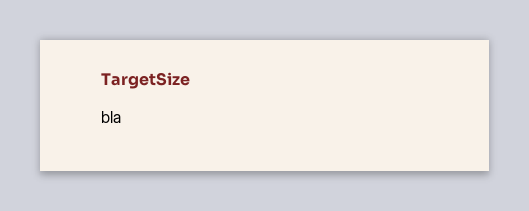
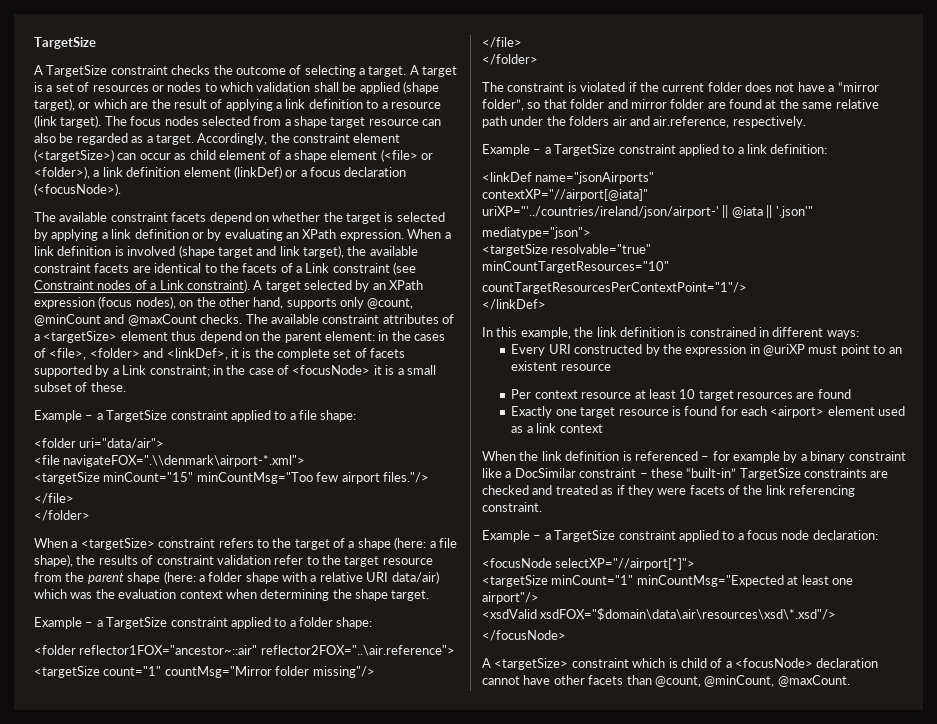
[101,111,121,123] bla -> [34,65,458,77] [34,81,439,94] [34,98,441,111] [34,115,442,128] [34,133,401,145] [34,149,434,162] [34,166,407,179] [34,183,121,196] [34,212,445,224] [34,229,451,241] [34,245,418,258] [34,262,417,275] [34,279,424,292] [34,296,414,309] [34,314,454,326] [34,331,446,343] [34,348,406,360] [34,365,436,377] [34,382,126,392] [34,410,357,422] [34,438,165,449] [34,455,306,467] [34,472,429,484] [34,493,74,504] [34,510,90,521] [34,537,457,550] [34,554,433,567] [34,571,439,584] [34,589,430,601] [34,617,373,629] [34,645,455,656] [34,666,375,678] [482,37,522,48] [482,54,538,65] [482,82,879,92] [482,99,879,111] [482,116,806,128] [482,144,828,156] [482,172,655,184] [482,189,648,201] [482,205,813,218] [482,227,591,239] [482,244,652,256] [482,261,669,273] [482,282,747,294] [482,299,546,310] [482,327,859,339] [511,344,902,356] [511,361,611,371] [511,389,851,401] [511,406,906,418] [511,423,603,433] [482,451,906,463] [482,468,889,480] [482,485,856,497] [482,502,542,512] [482,530,878,542] [482,558,696,570] [482,575,853,587] [482,592,539,604] [482,608,837,621] [482,630,566,641] [482,658,879,670] [482,675,850,687] A TargetSize constraint checks the outcome of selecting a target. A target is a set of resources or nodes to which validation shall be applied (shape target), or which are the result of applying a link definition to a resource (link target). The focus nodes selected from a shape target resource can also be regarded as a target. Accordingly, the constraint element (<targetSize>) can occur as child element of a shape element (<file> or <folder>), a link definition element (linkDef) or a focus declaration (<focusNode>). // The available constraint facets depend on whether the target is selected by applying a link definition or by evaluating an XPath expression. When a link definition is involved (shape target and link target), the available constraint facets are identical to the facets of a Link constraint (see Constraint nodes of a Link constraint). A target selected by an XPath expression (focus nodes), on the other hand, supports only @count, @minCount and @maxCount checks. The available constraint attributes of a <targetSize> element thus depend on the parent element: in the cases of <file>, <folder> and <linkDef>, it is the complete set of facets supported by a Link constraint; in the case of <focusNode> it is a small subset of these. // Example – a TargetSize constraint applied to a file shape: // <folder uri="data/air"> // <file navigateFOX=".\\denmark\airport-*.xml"> // <targetSize minCount="15" minCountMsg="Too few airport files."/> // </file> // </folder> // When a <targetSize> constraint refers to the target of a shape (here: a file shape), the results of constraint validation refer to the target resource from the parent shape (here: a folder shape with a relative URI data/air) which was the evaluation context when determining the shape target. // Example – a TargetSize constraint applied to a folder shape: // <folder reflector1FOX="ancestor~::air" reflector2FOX="..\air.reference"> // <targetSize count="1" countMsg="Mirror folder missing"/> // </file> // </folder> // The constraint is violated if the current folder does not have a “mirror folder”, so that folder and mirror folder are found at the same relative path under the folders air and air.reference, respectively. // Example – a TargetSize constraint applied to a link definition: // <linkDef name="jsonAirports" // contextXP="//airport[@iata]" // uriXP="'../countries/ireland/json/airport-' || @iata || '.json'" // mediatype="json"> // <targetSize resolvable="true" // minCountTargetResources="10" // countTargetResourcesPerContextPoint="1"/> // </linkDef> // In this example, the link definition is constrained in different ways: // Every URI constructed by the expression in @uriXP must point to an existent resource // Per context resource at least 10 target resources are found // Exactly one target resource is found for each <airport> element used as a link context // When the link definition is referenced – for example by a binary constraint like a DocSimilar constraint – these “built-in” TargetSize constraints are checked and treated as if they were facets of the link referencing constraint. // Example – a TargetSize constraint applied to a focus node declaration: // <focusNode selectXP="//airport[*]"> // <targetSize minCount="1" minCountMsg="Expected at least one airport"/> // <xsdValid xsdFOX="$domain\data\air\resources\xsd\*.xsd"/> // </focusNode> // A <targetSize> constraint which is child of a <focusNode> declaration cannot have other facets than @count, @minCount, @maxCount.

